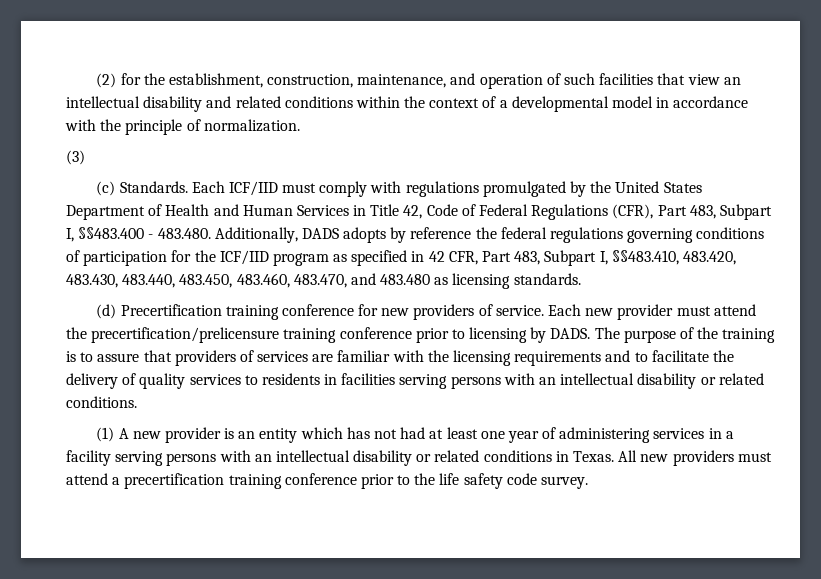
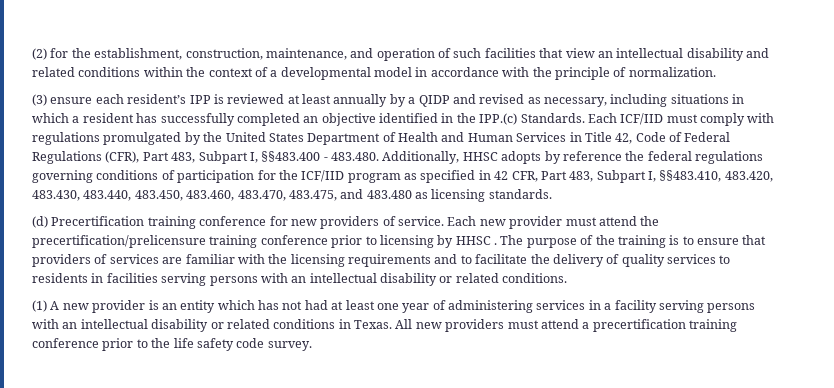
[96,181,116,196] // (c) -> [50,94,745,107] [32,113,518,126] ensure each resident’s IPP is reviewed at least annually by a QIDP and revised as necessary, including situations in which a resident has successfully completed an objective identified in the IPP.(c)
[301,228,339,239] DADS -> [462,152,498,161] HHSC
(347, 281) none -> [288,190,337,201] 483.475,
[550,328,591,339] DADS. -> [455,236,497,245] HHSC .
[97,353,140,362] assure -> [697,238,739,245] ensure

